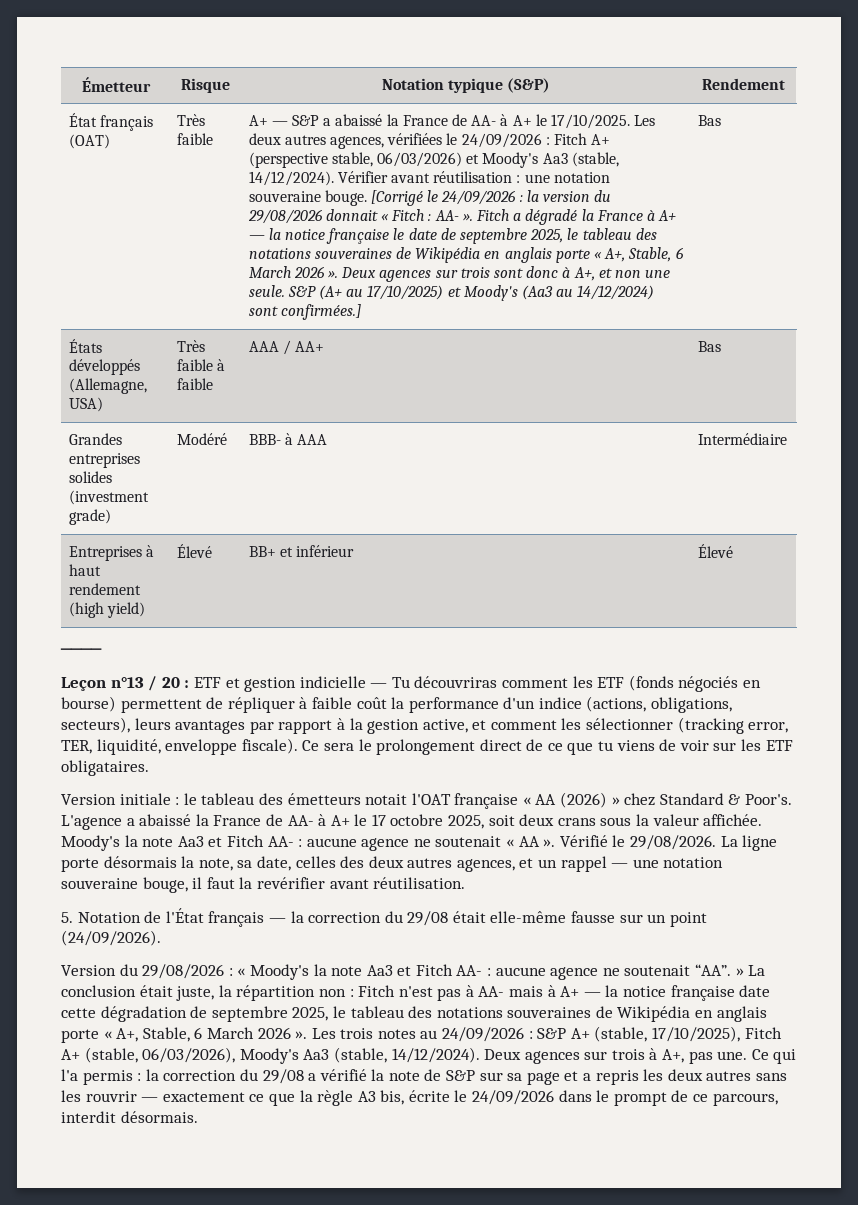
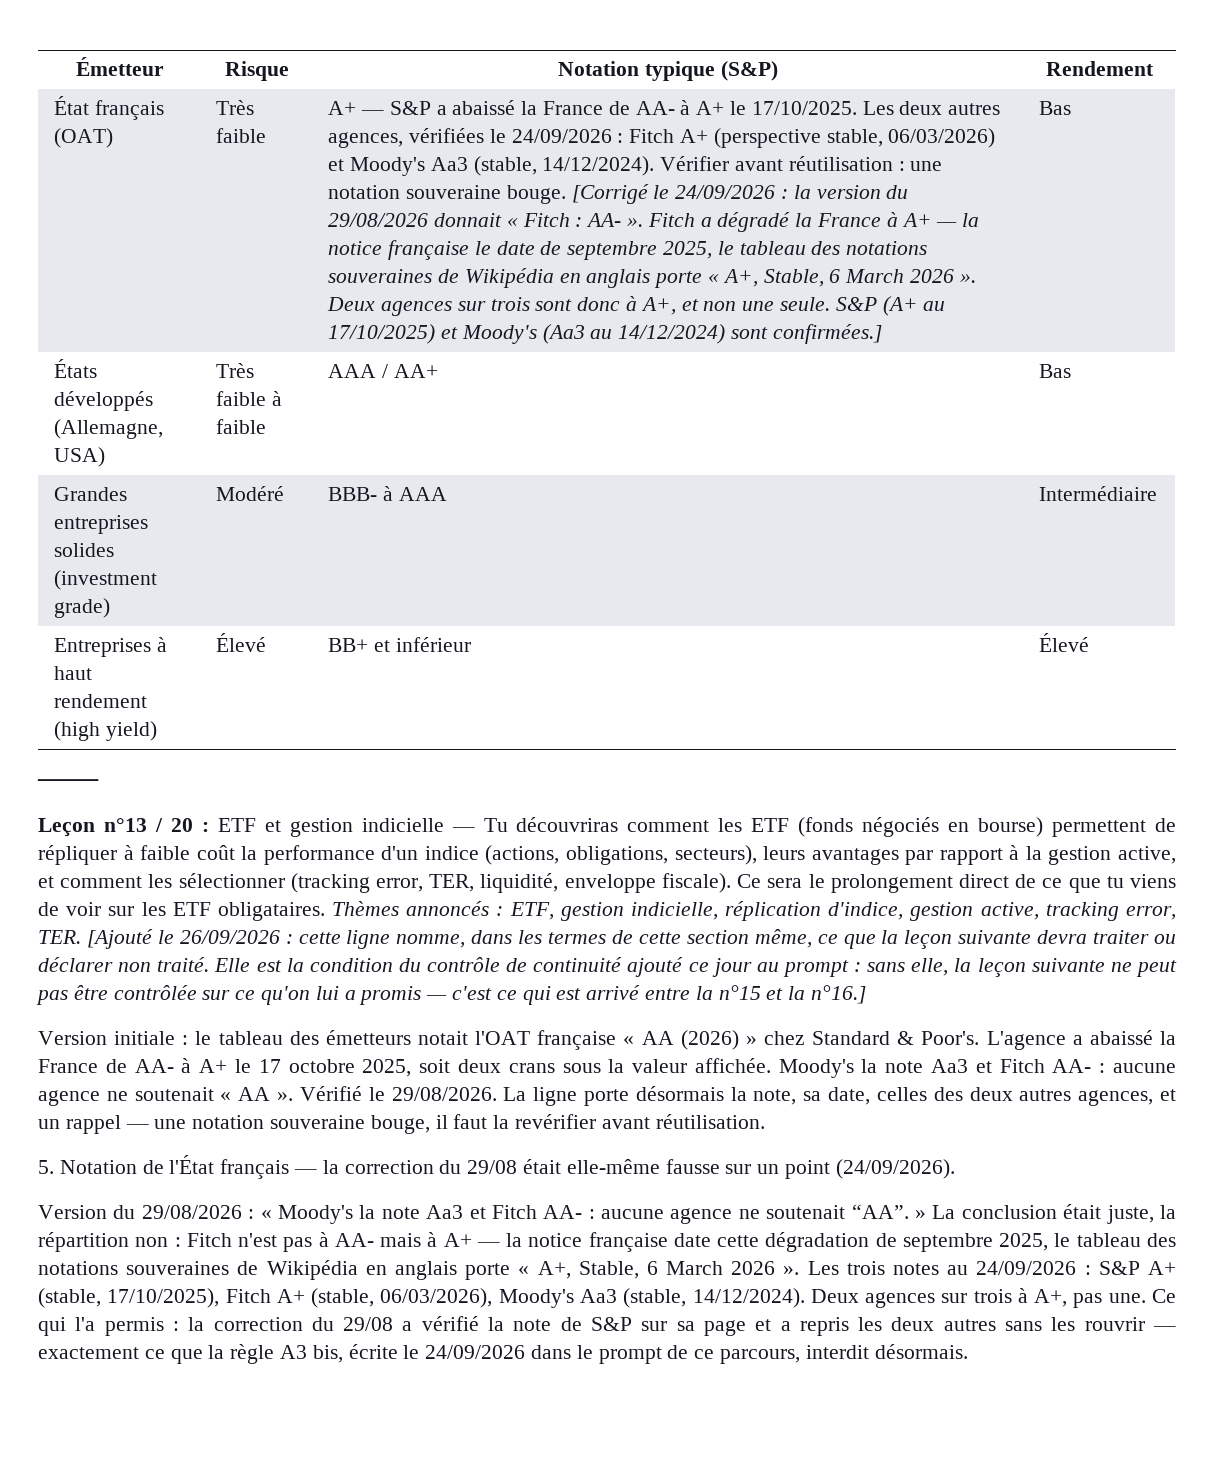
(149, 768) none -> [332,901,1176,921] [38,929,1176,949] [38,957,1178,977] [36,985,867,1005] Thèmes annoncés : ETF, gestion indicielle, réplication d'indice, gestion active, tracking error, TER. [Ajouté le 26/09/2026 : cette ligne nomme, dans les termes de cette section même, ce que la leçon suivante devra traiter ou déclarer non traité. Elle est la condition du contrôle de continuité ajouté ce jour au prompt : sans elle, la leçon suivante ne peut pas être contrôlée sur ce qu'on lui a promis — c'est ce qui est arrivé entre la n°15 et la n°16.]

